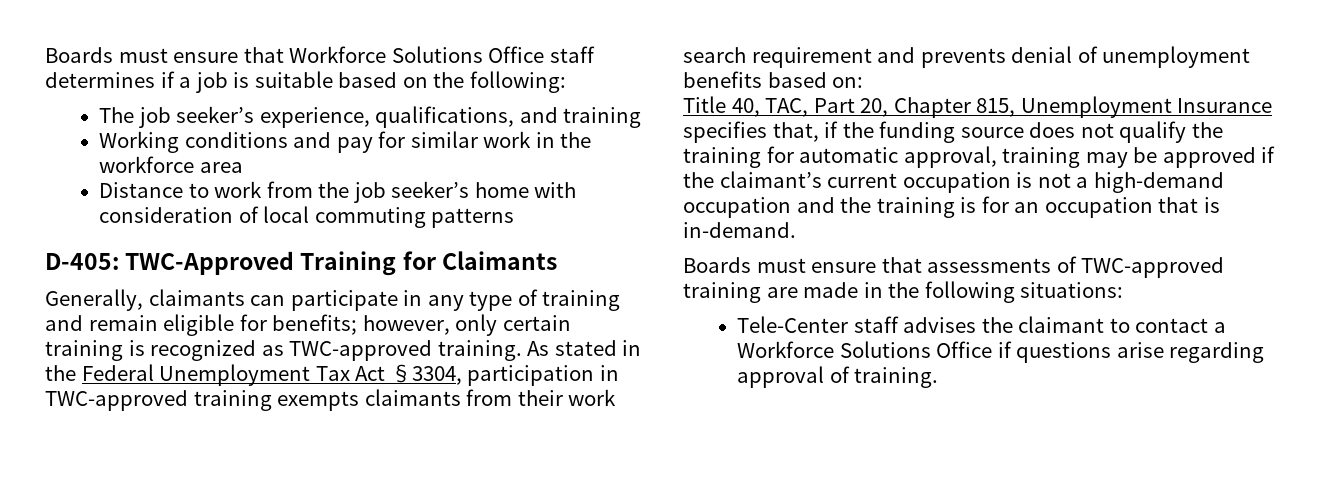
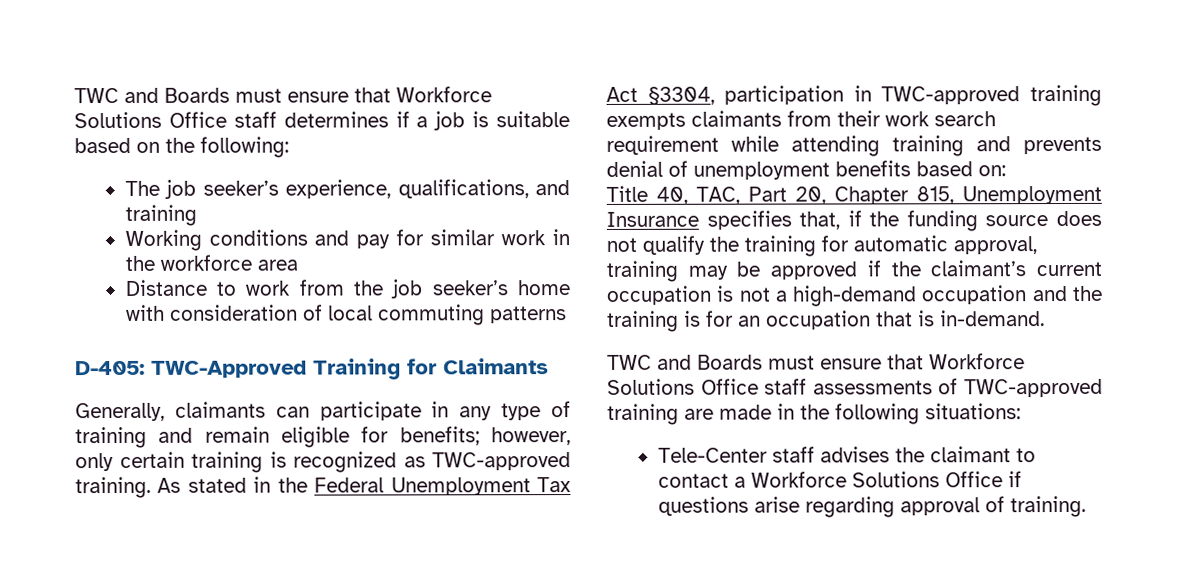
(45, 55) none -> [74,87,159,104] TWC and
(872, 57) none -> [731,135,964,157] while attending training
[683,257,922,273] Boards must ensure that -> [607,353,1025,370] [607,378,808,395] TWC and Boards must ensure that Workforce Solutions Office staff

